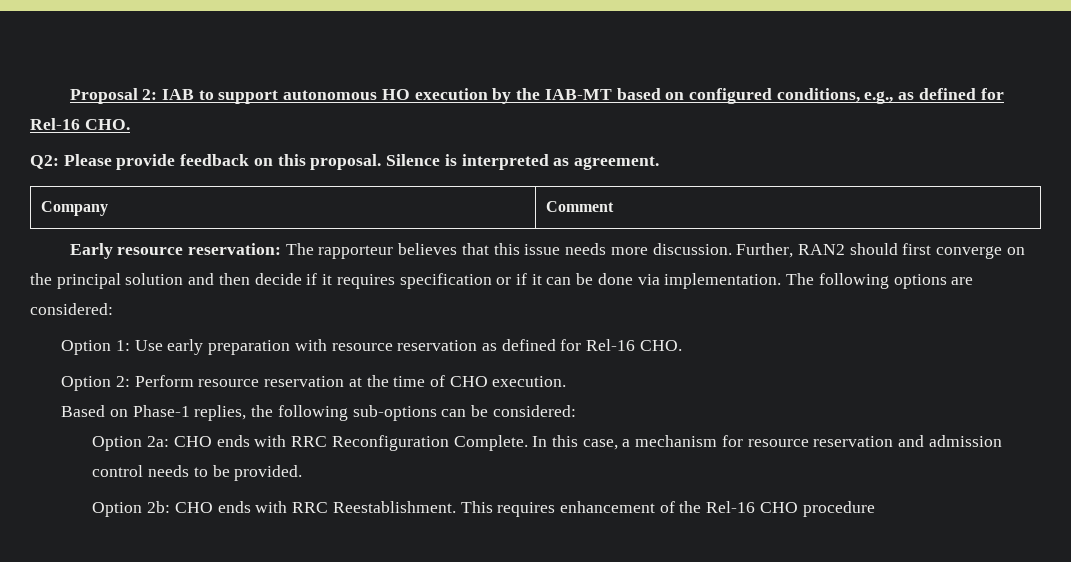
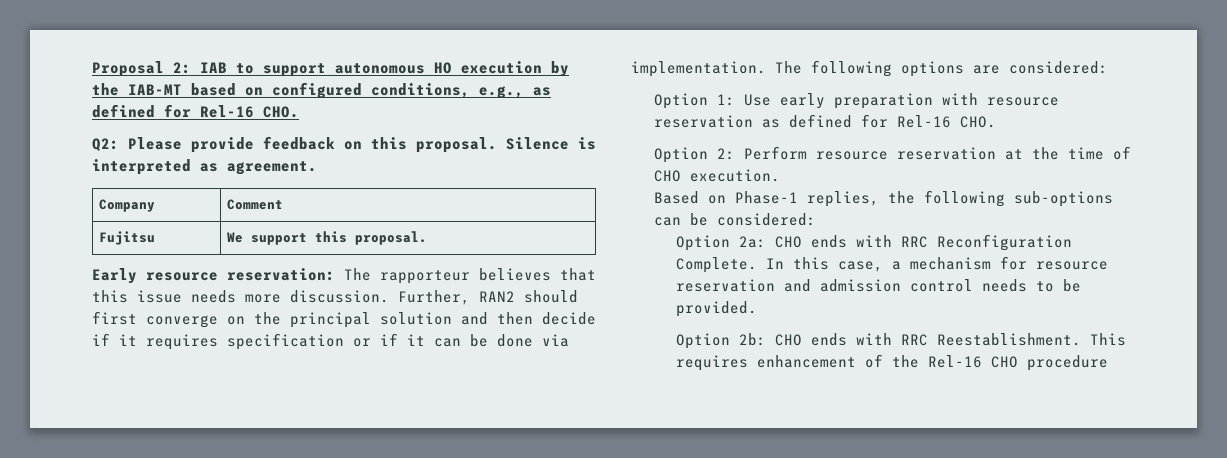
(614, 206) none -> [98,231,155,245] [226,231,427,245] // Fujitsu | We support this proposal.

